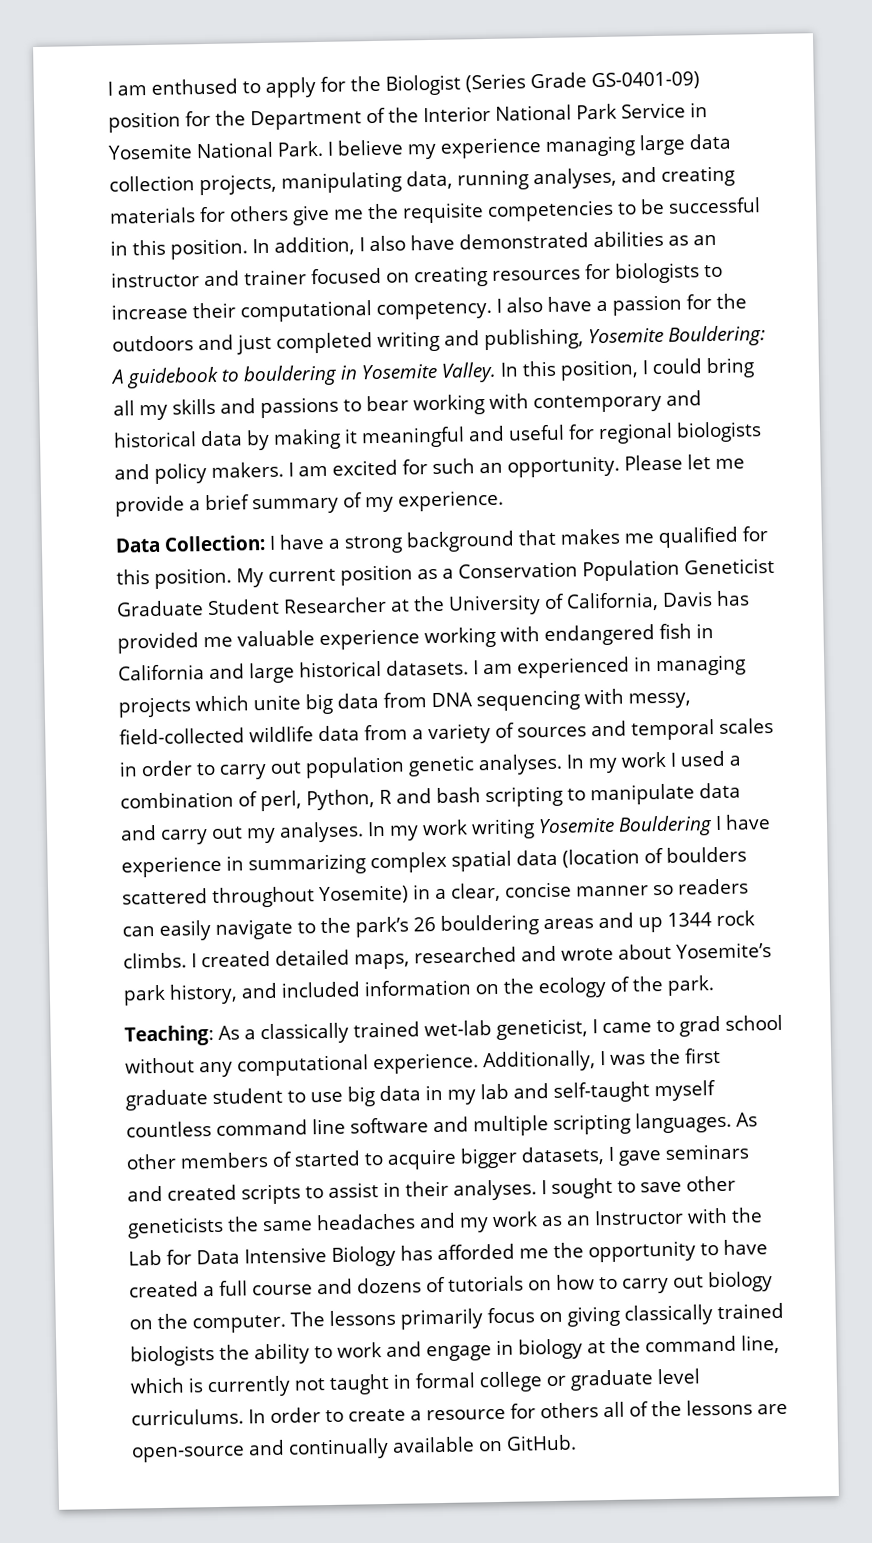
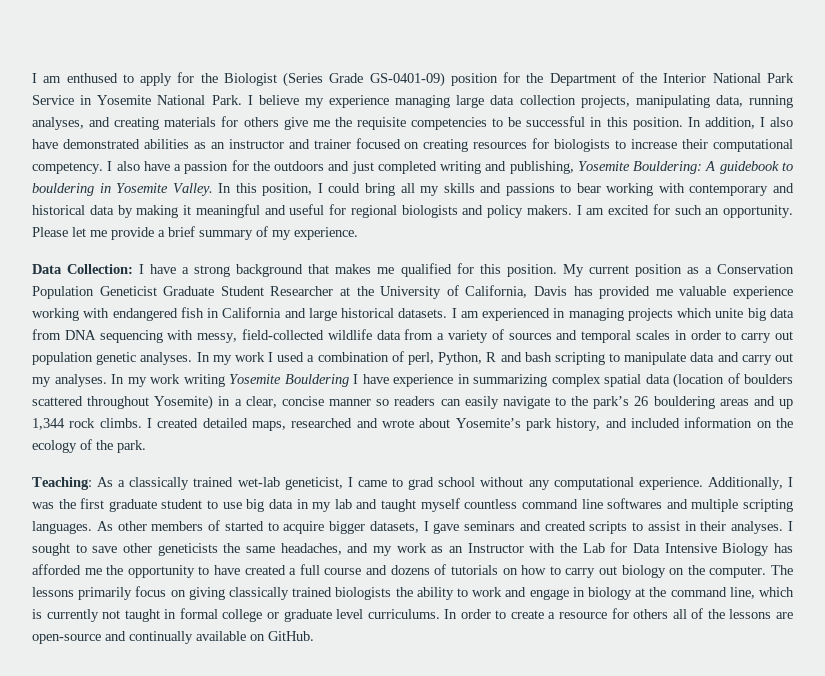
[667,912,712,927] 1344 -> [32,418,65,430] 1,344
[553,1081,650,1103] self-taught -> [381,499,417,512] taught
[350,1117,429,1134] software -> [607,498,663,509] softwares
[316,1213,416,1231] headaches -> [280,543,342,555] headaches,

